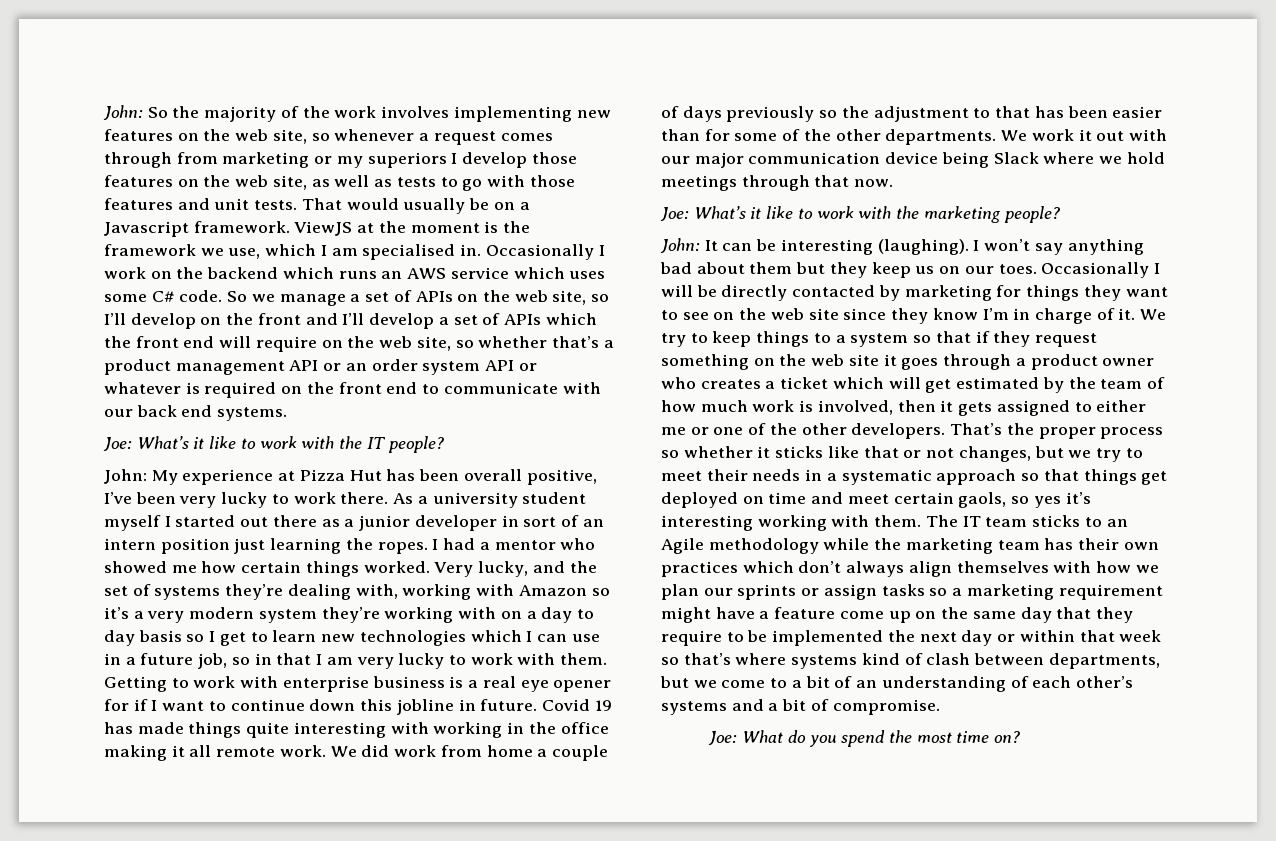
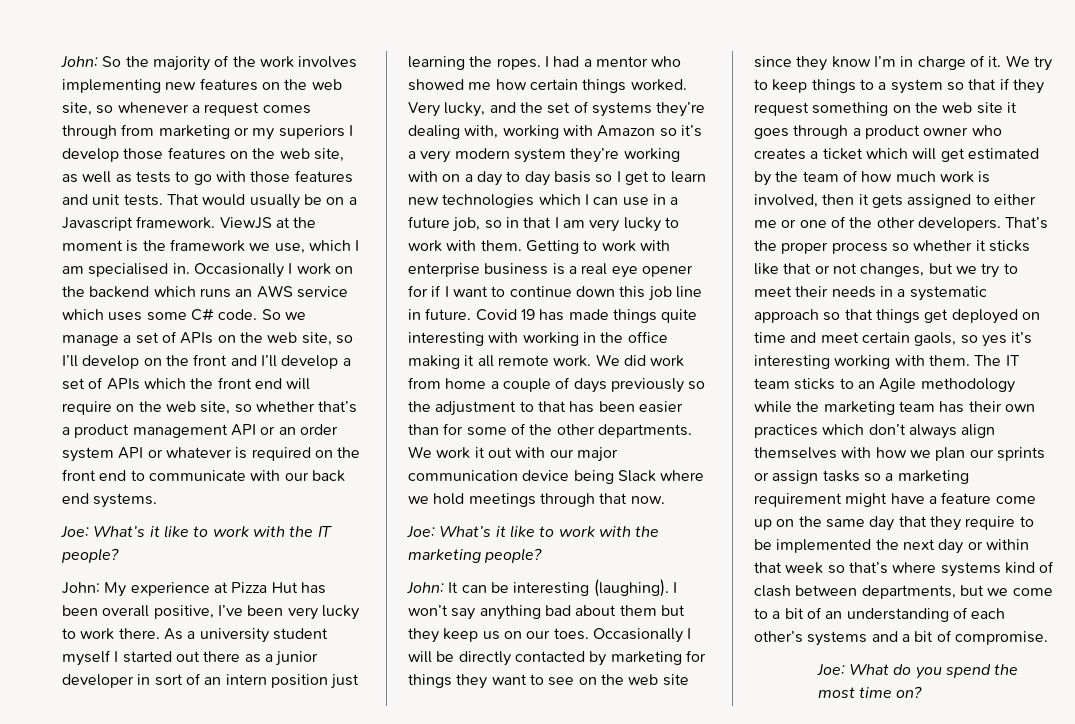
[396,699,454,715] jobline -> [647,286,702,301] job line

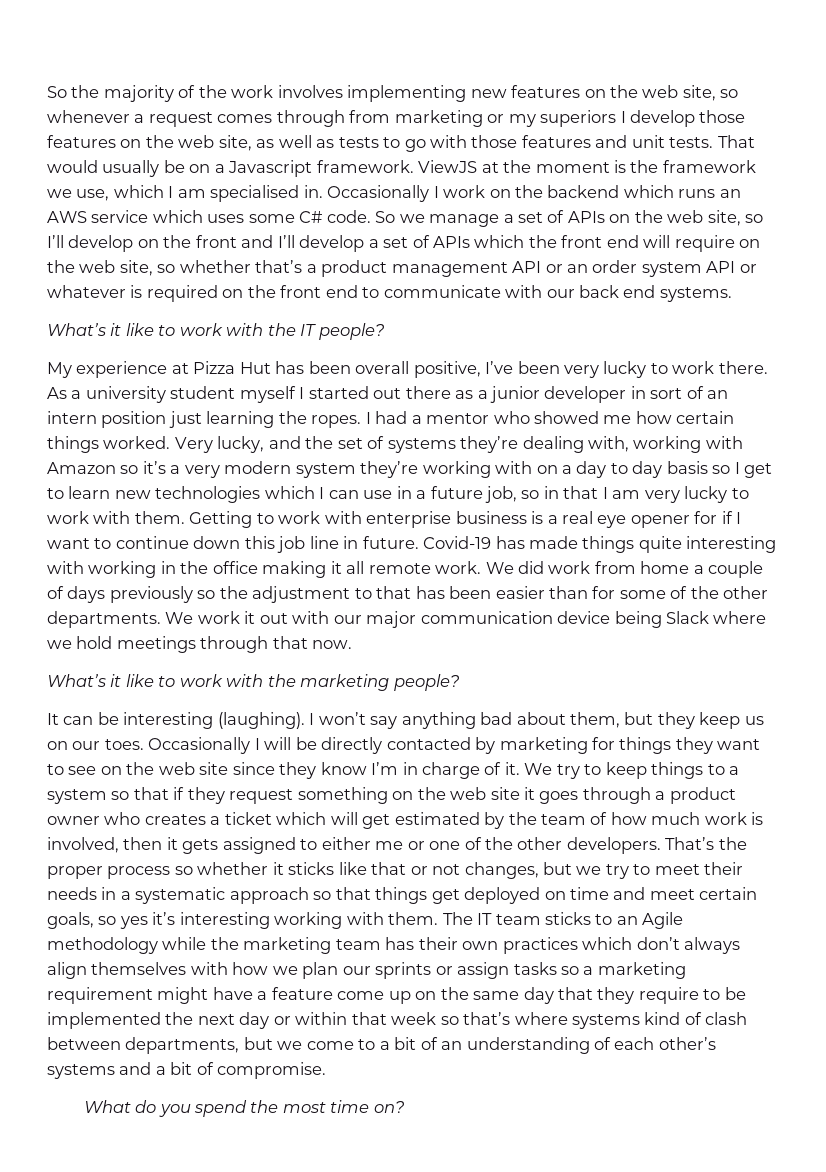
[61,56,98,68] John: -> (47, 92) none
[61,526,89,538] Joe: -> (732, 294) none
[62,582,100,594] John: -> (384, 331) none
[475,309,535,321] Covid 19 -> [423,536,492,549] Covid-19
[407,526,435,538] Joe: -> (353, 644) none
[407,582,444,594] John: -> (459, 682) none
[619,605,657,616] them -> [570,712,621,728] them,
[914,332,957,346] gaols, -> [47,912,94,929] goals,
[816,664,845,676] Joe: -> (327, 1070) none

